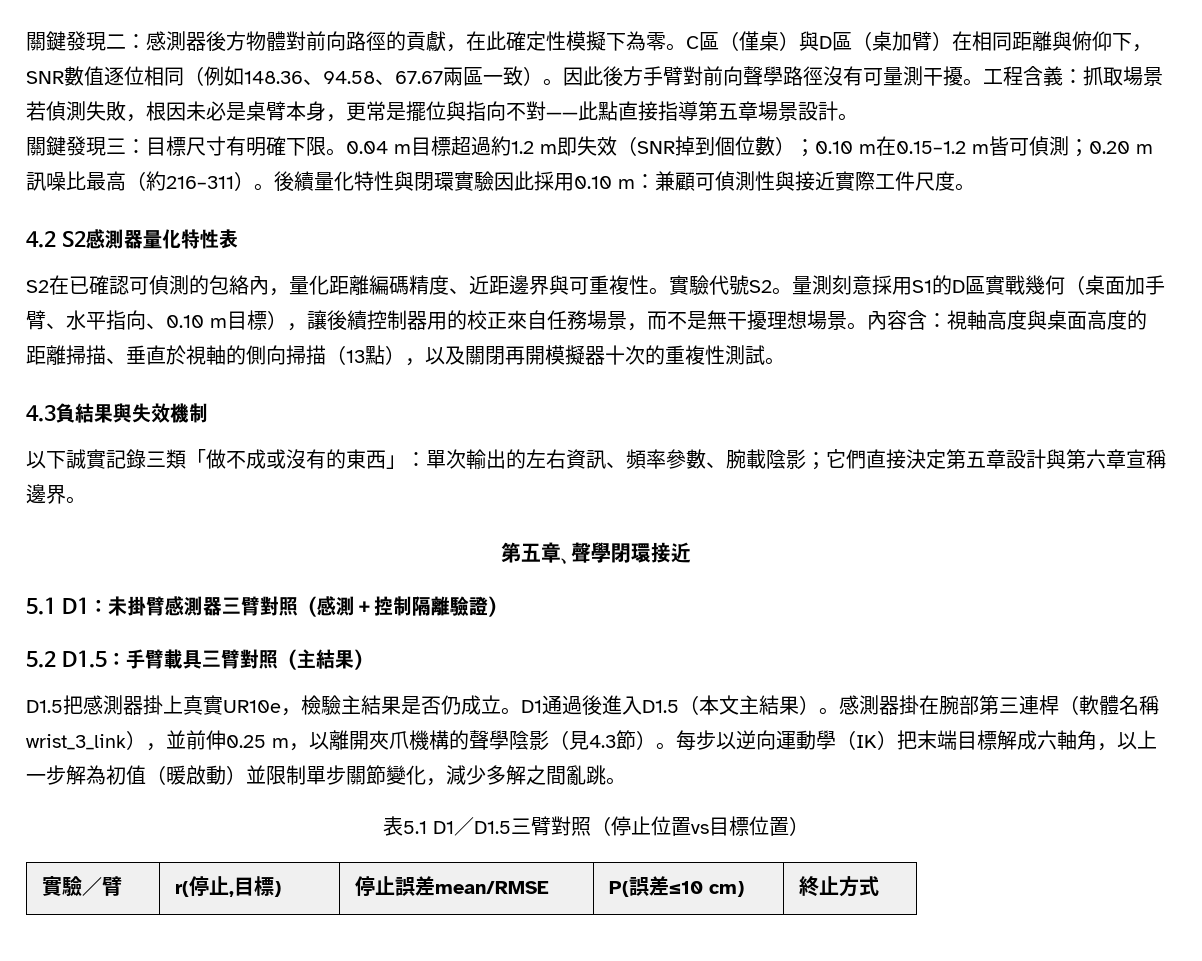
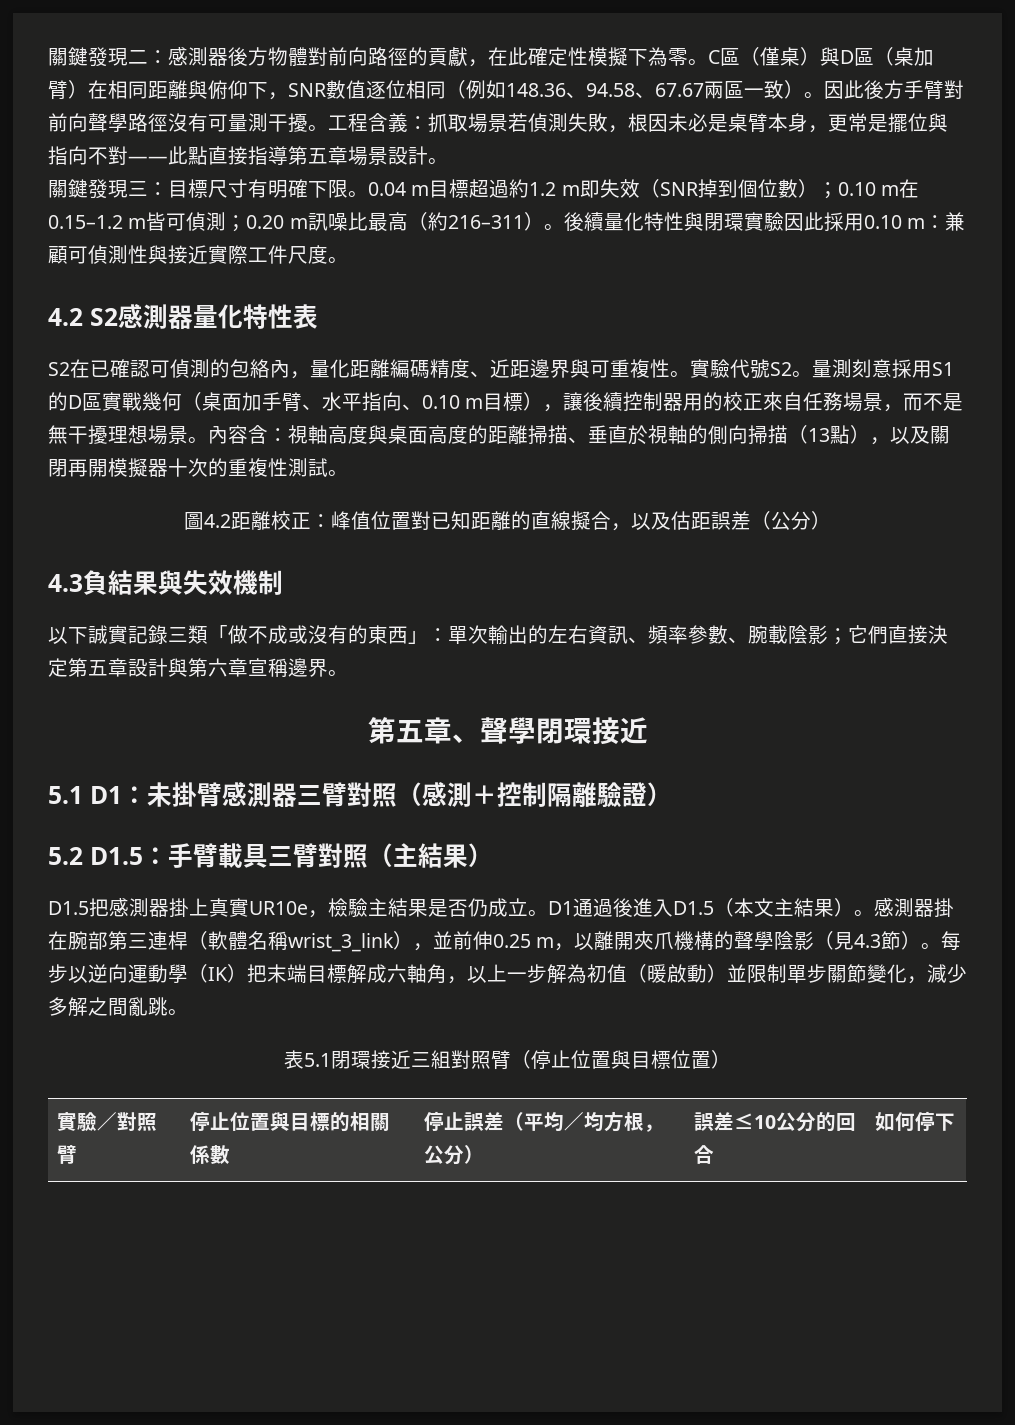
(785, 361) none -> [184,511,831,531] // 圖4.2距離校正：峰值位置對已知距離的直線擬合，以及估距誤差（公分）
[433,816,591,836] D1／D1.5三臂對照 -> [331,1050,511,1070] 閉環接近三組對照臂
[691,824,709,834] vs -> [611,1050,631,1069] 與
(102, 886) none -> [117,1112,158,1132] 對照
[174,876,281,897] [354,876,549,896] [608,876,744,897] [798,876,879,897] r(停止,目標) | 停止誤差mean/RMSE | P(誤差≤10 cm) | 終止方式 -> [190,1111,391,1132] [190,1145,231,1164] [424,1111,665,1132] [424,1145,485,1165] [694,1112,857,1132] [694,1145,715,1164] [875,1111,956,1132] 停止位置與目標的相關係數 | 停止誤差（平均／均方根，公分） | 誤差≤10公分的回合 | 如何停下

